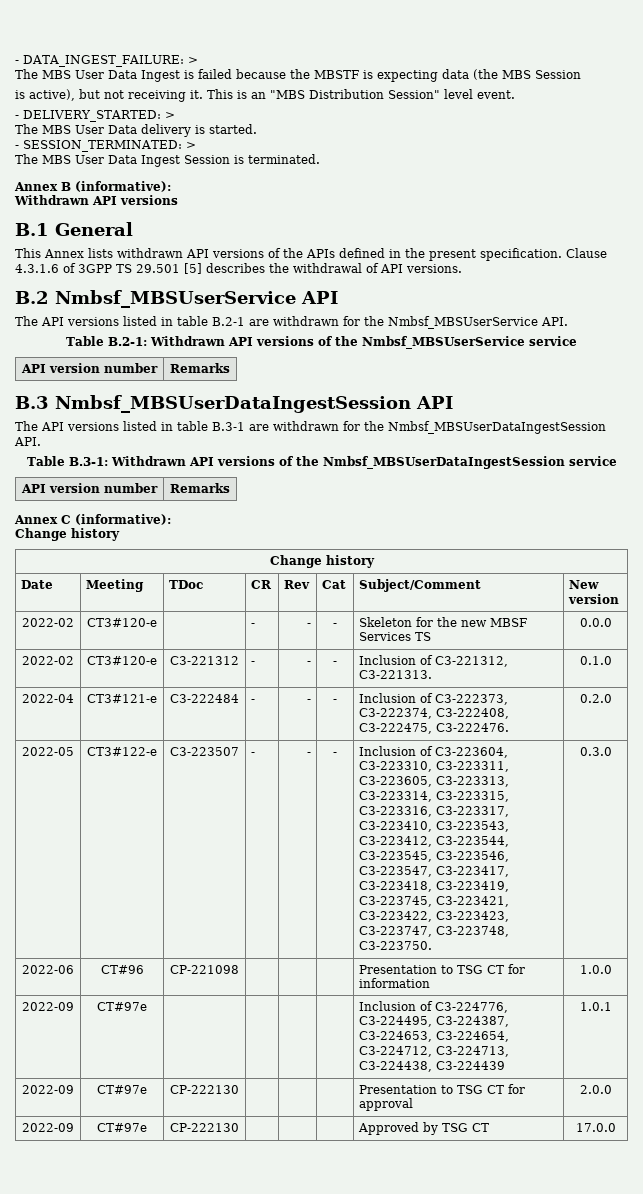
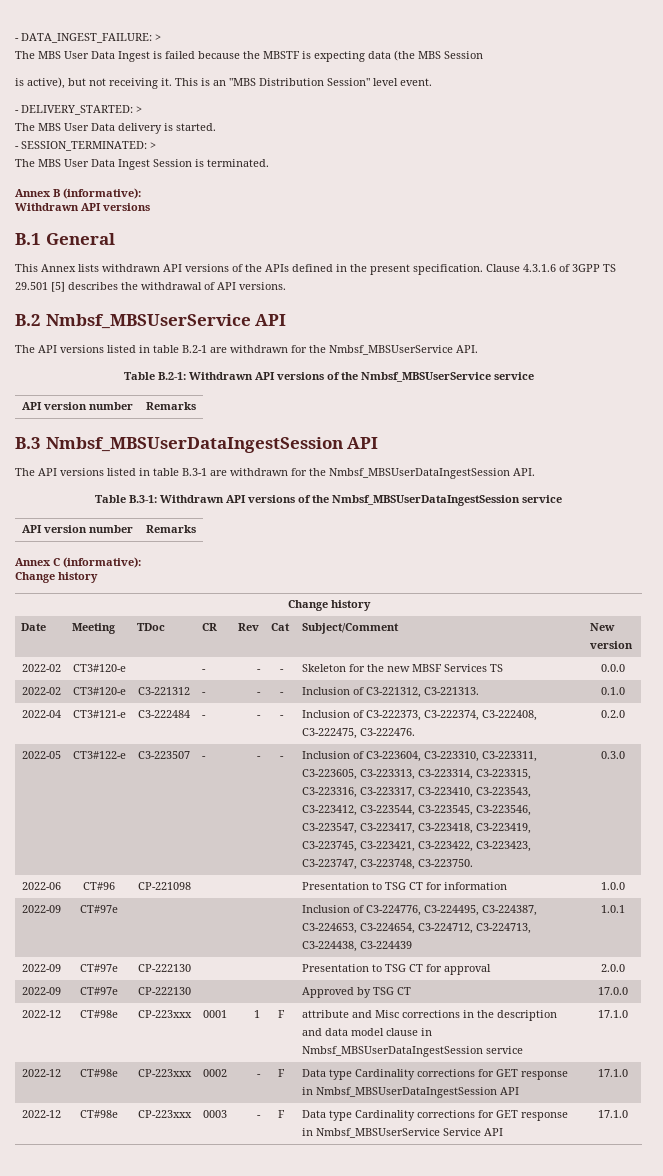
(616, 1127) none -> [21,1010,61,1018] [80,1010,118,1018] [137,1010,192,1018] [202,1010,227,1018] [254,1010,261,1018] [278,1010,285,1018] [301,1010,557,1021] [301,1028,432,1036] [301,1046,523,1057] [598,1010,628,1018] [21,1069,61,1077] [80,1069,118,1077] [137,1069,192,1077] [202,1069,227,1077] [257,1074,262,1077] [278,1069,285,1077] [301,1069,568,1080] [301,1087,519,1098] [598,1069,628,1077] [21,1110,61,1118] [80,1110,118,1118] [137,1110,192,1118] [202,1110,227,1118] [257,1115,262,1118] [278,1110,285,1118] [301,1110,568,1121] [301,1128,503,1138] [598,1110,628,1118] // 2022-12 | CT#98e | CP-223xxx | 0001 | 1 | F | attribute and Misc corrections in the description and data model clause in Nmbsf_MBSUserDataIngestSession service | 17.1.0 // 2022-12 | CT#98e | CP-223xxx | 0002 | - | F | Data type Cardinality corrections for GET response in Nmbsf_MBSUserDataIngestSession API | 17.1.0 // 2022-12 | CT#98e | CP-223xxx | 0003 | - | F | Data type Cardinality corrections for GET response in Nmbsf_MBSUserService Service API | 17.1.0

